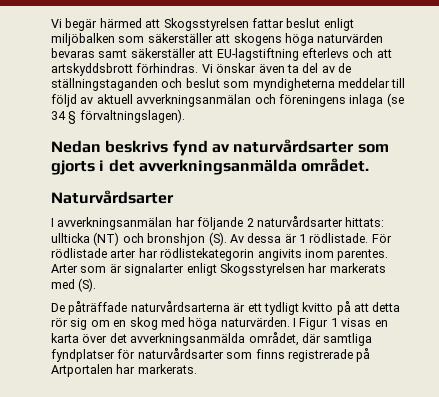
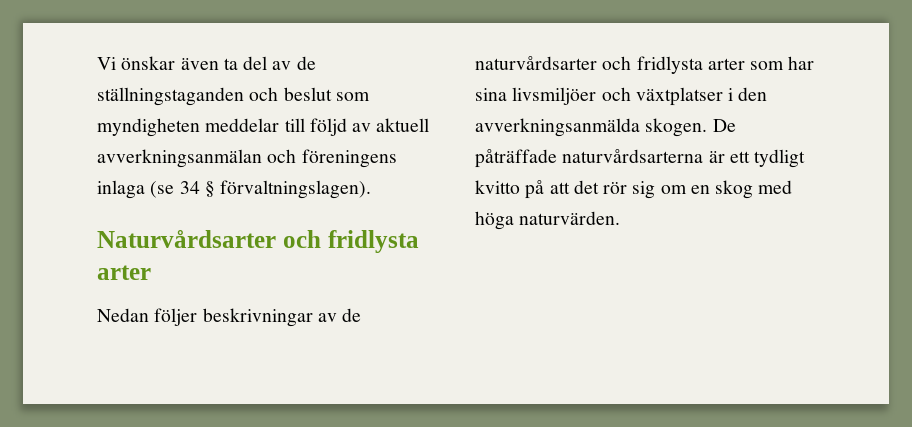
[51,18,354,31] [51,33,384,46] [51,48,392,61] [51,63,213,76] Vi begär härmed att Skogsstyrelsen fattar beslut enligt miljöbalken som säkerställer att skogens höga naturvärden bevaras samt säkerställer att EU-lagstiftning efterlevs och att artskyddsbrott förhindras. Vi -> [97,57,116,70] Vi
[252,78,335,91] myndigheterna -> [97,118,200,137] myndigheten
[51,139,389,156] [51,158,370,175] [51,190,174,204] [51,216,385,230] [51,232,392,246] [51,248,389,261] [51,263,386,276] [51,278,97,292] Nedan beskrivs fynd av naturvårdsarter som gjorts i det avverkningsanmälda området. // Naturvårdsarter // I avverkningsanmälan har följande 2 naturvårdsarter hittats: ullticka (NT) och bronshjon (S). Av dessa är 1 rödlistade. För rödlistade arter har rödlistekategorin angivits inom parentes. Arter som är signalarter enligt Skogsstyrelsen har markerats med (S). // -> [97,229,419,253] [97,265,151,280] [97,308,362,327] [475,56,815,74] [475,87,768,106] [475,118,708,137] Naturvårdsarter och fridlysta arter // Nedan följer beskrivningar av de naturvårdsarter och fridlysta arter som har sina livsmiljöer och växtplatser i den avverkningsanmälda skogen.
[372,302,401,312] detta -> [573,180,599,194] det
[293,318,388,330] [51,332,373,346] [51,348,371,362] [51,364,197,377] I Figur 1 visas en karta över det avverkningsanmälda området, där samtliga fyndplatser för naturvårdsarter som finns registrerade på Artportalen har markerats. -> (621, 218) none

